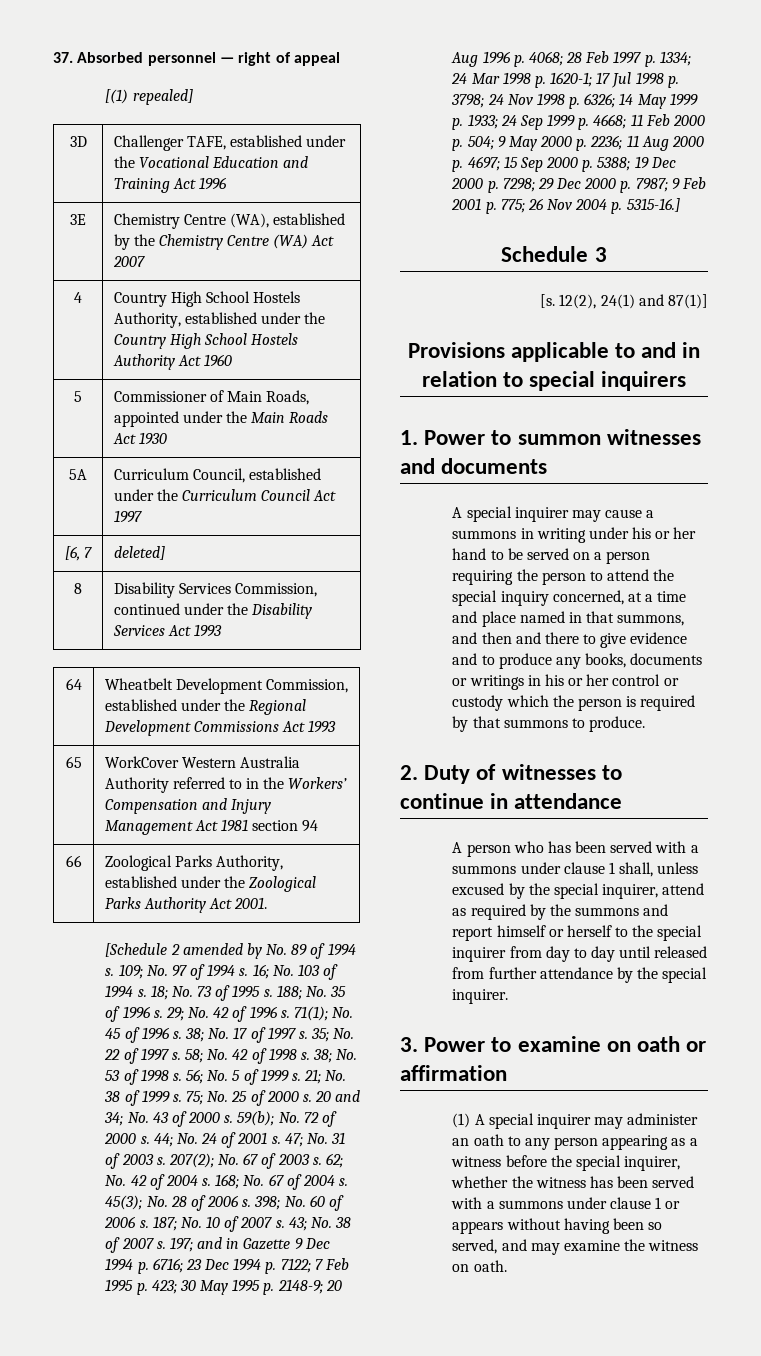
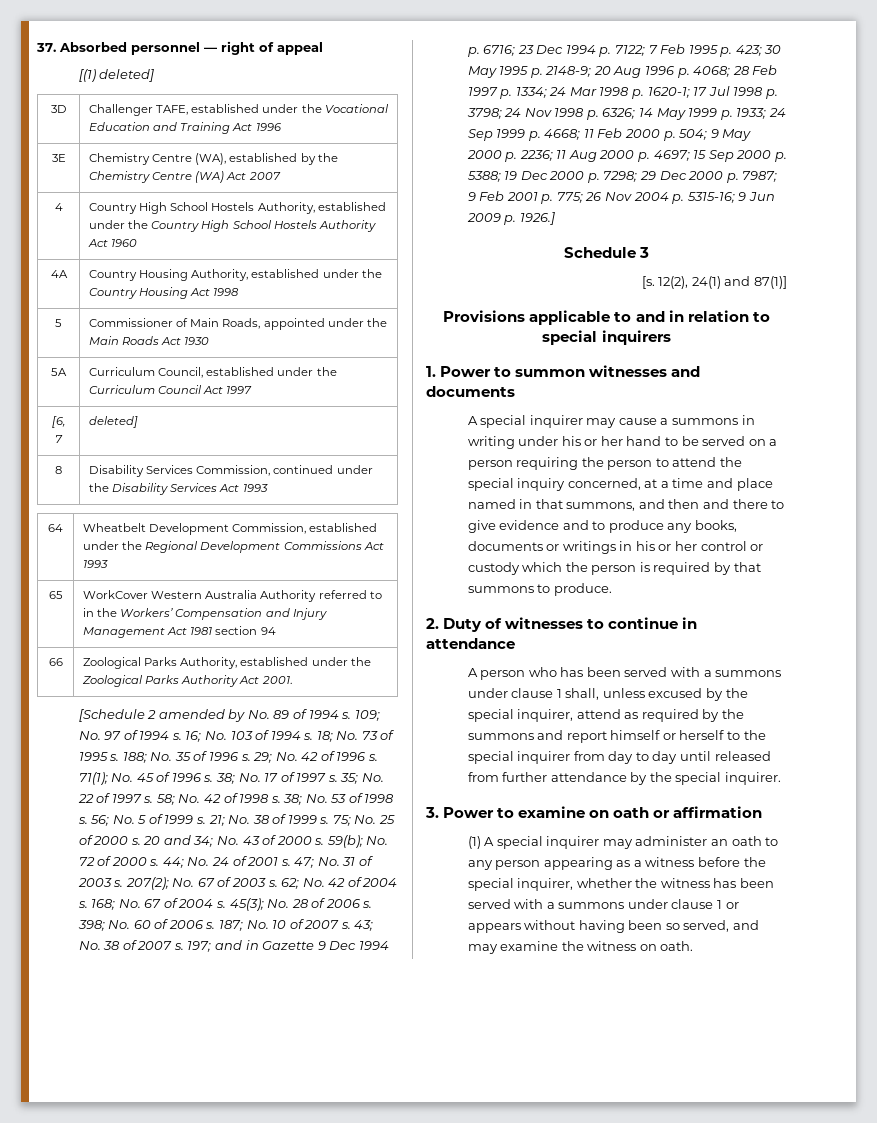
[132,89,193,105] repealed] -> [99,69,155,82] deleted]
(232, 360) none -> [50,270,68,278] [89,269,382,281] [89,287,240,299] // 4A | Country Housing Authority, established under the Country Housing Act 1998
[626,198,680,212] 5315-16.] -> [686,192,775,203] [466,212,555,225] 5315-16; 9 Jun 2009 p. 1926.]

